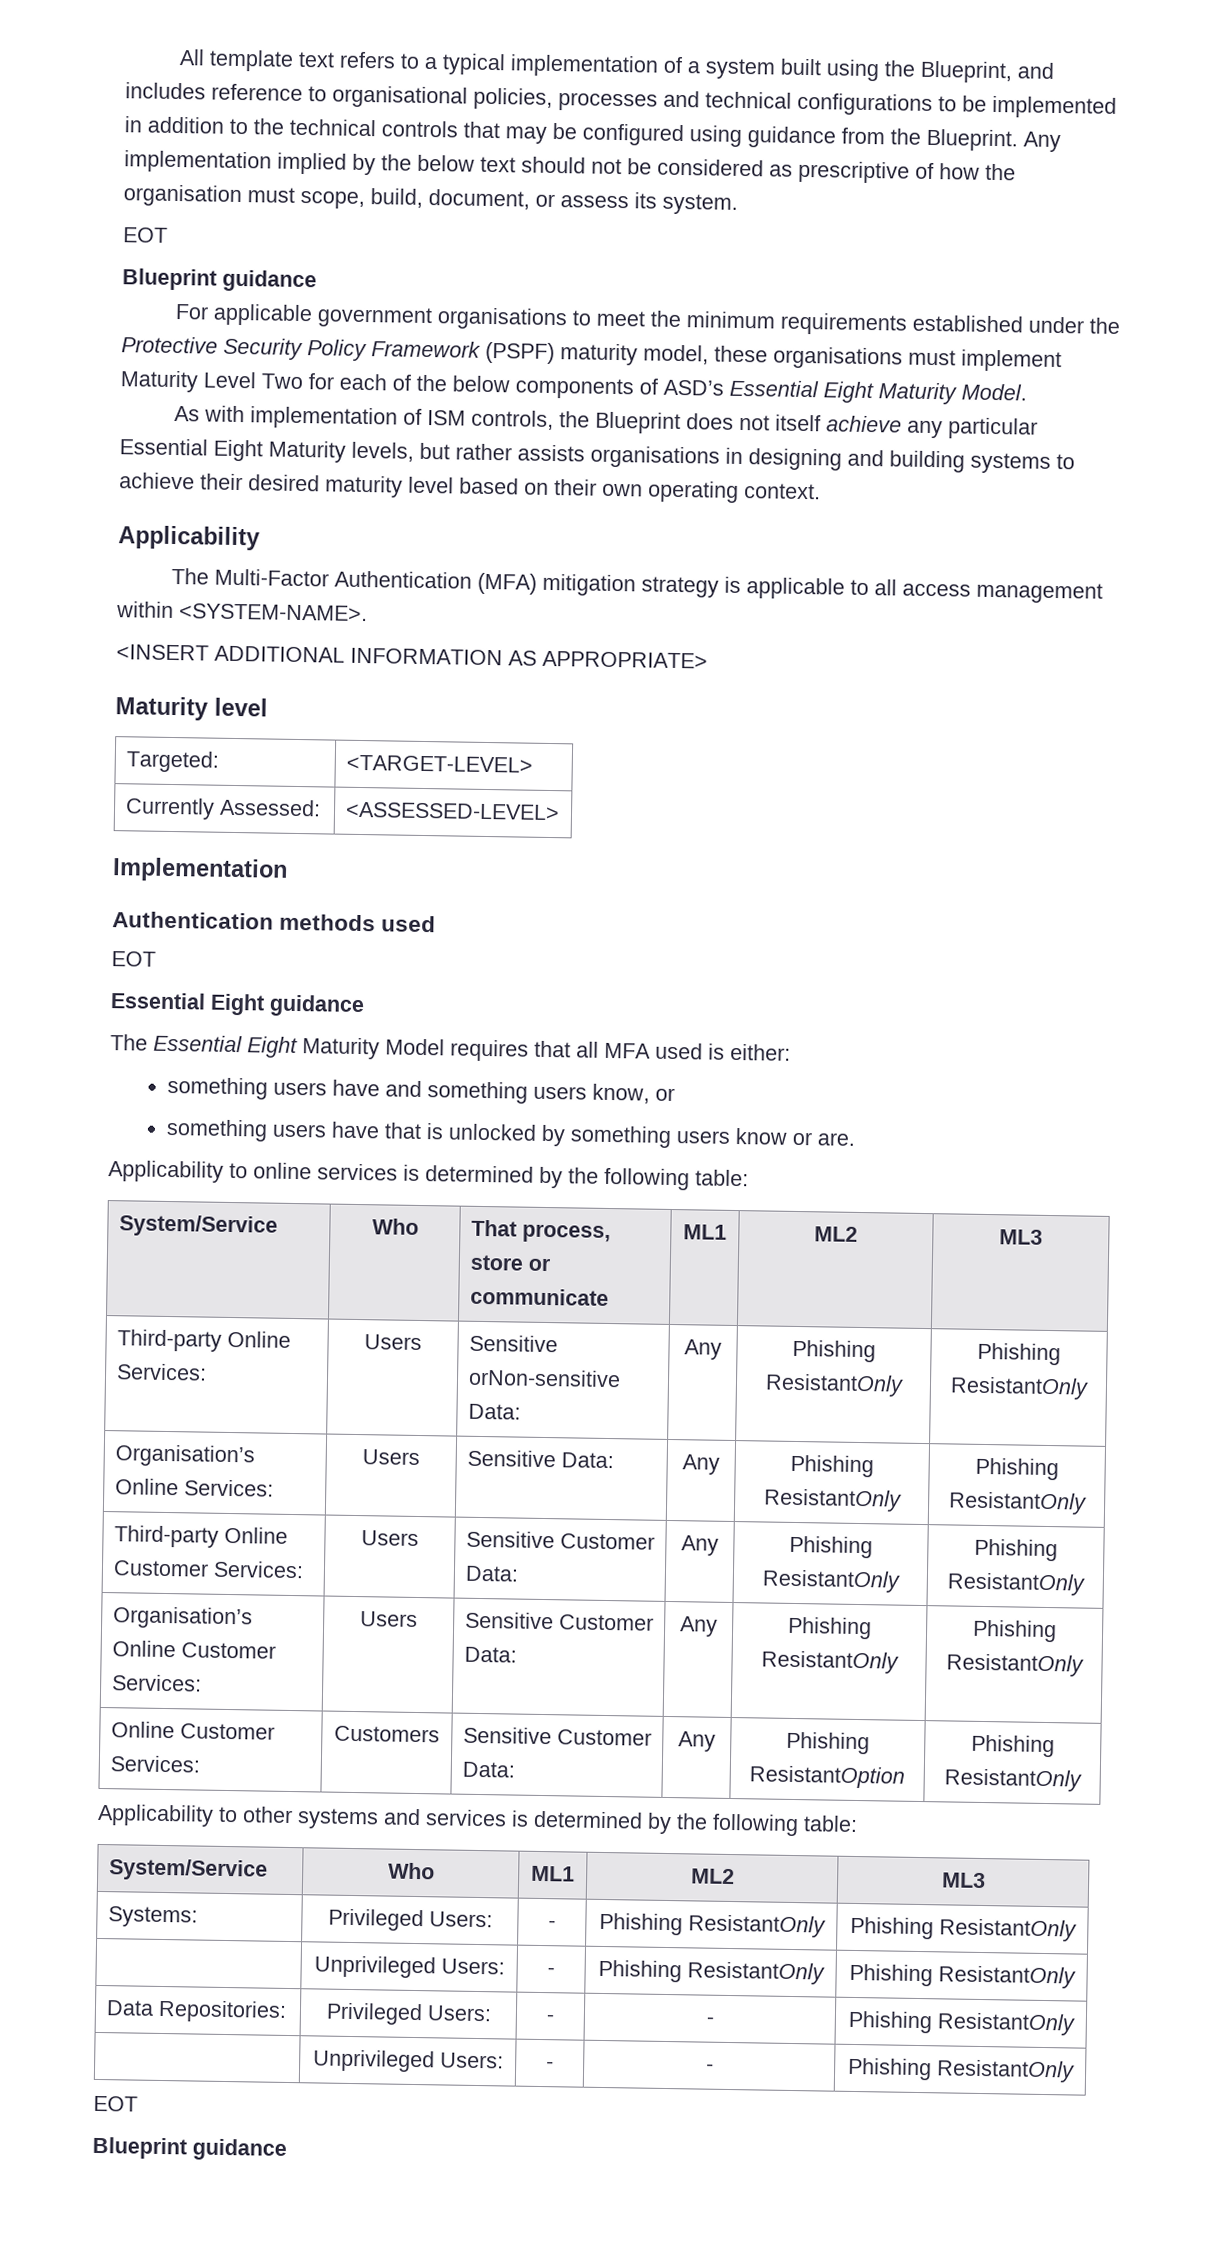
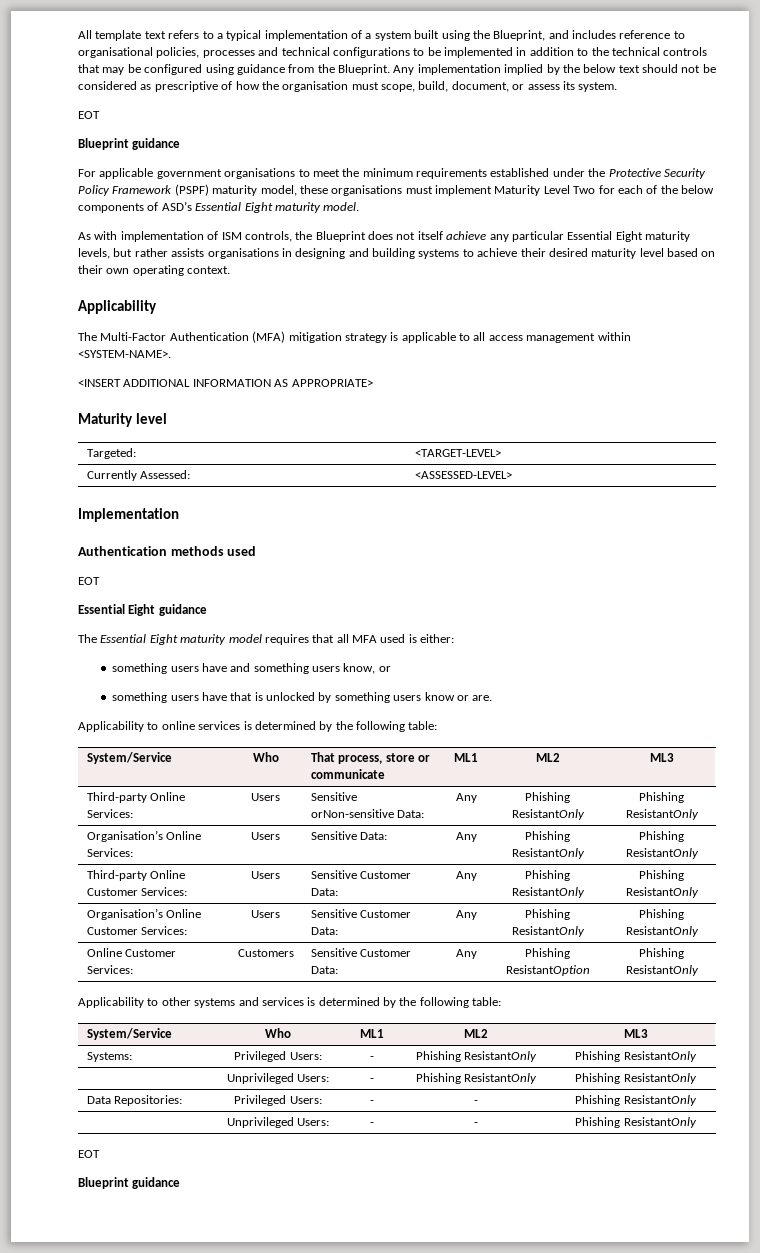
[878,382,1027,405] Maturity Model. -> [274,202,360,213] maturity model.
[268,440,346,463] Maturity -> [645,231,690,242] maturity
[302,1037,445,1060] Maturity Model -> [180,634,262,645] maturity model

